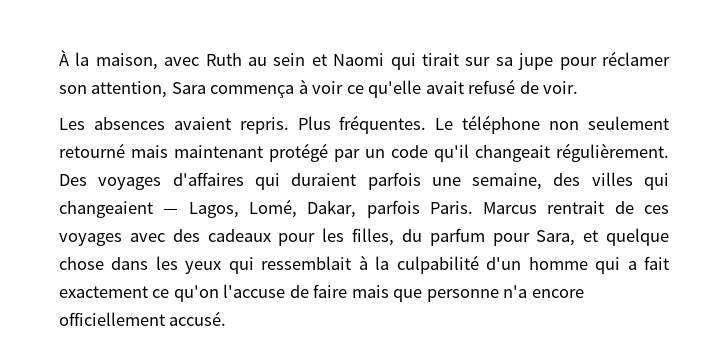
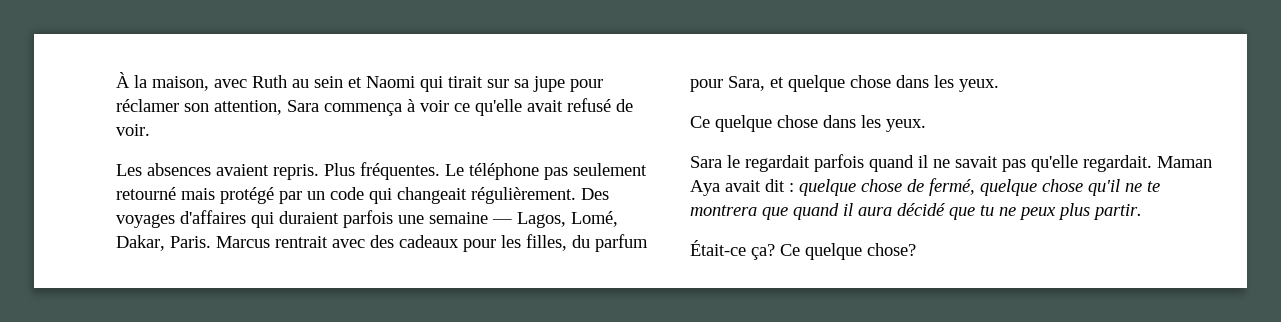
[549,121,580,130] non -> [544,167,568,180] pas
[174,145,263,158] maintenant -> (215, 194) none
[434,144,469,162] qu'il -> [369,188,392,204] qui
[472,172,669,190] [59,201,153,218] semaine, des villes qui changeaient -> [429,212,488,224] semaine
[366,200,420,218] parfois -> (165, 243) none
[614,201,669,214] [59,233,122,246] de ces voyages -> (328, 242) none
[185,255,669,274] [59,284,584,302] [59,311,227,326] yeux qui ressemblait à la culpabilité d'un homme qui a fait exactement ce qu'on l'accuse de faire mais que personne n'a encore officiellement accusé. -> [959,79,999,92] [690,115,926,132] [690,154,1212,172] [690,178,1160,196] [690,203,1142,220] [690,240,916,260] yeux. // Ce quelque chose dans les yeux. // Sara le regardait parfois quand il ne savait pas qu'elle regardait. Maman Aya avait dit : quelque chose de fermé, quelque chose qu'il ne te montrera que quand il aura décidé que tu ne peux plus partir. // Était-ce ça? Ce quelque chose?

